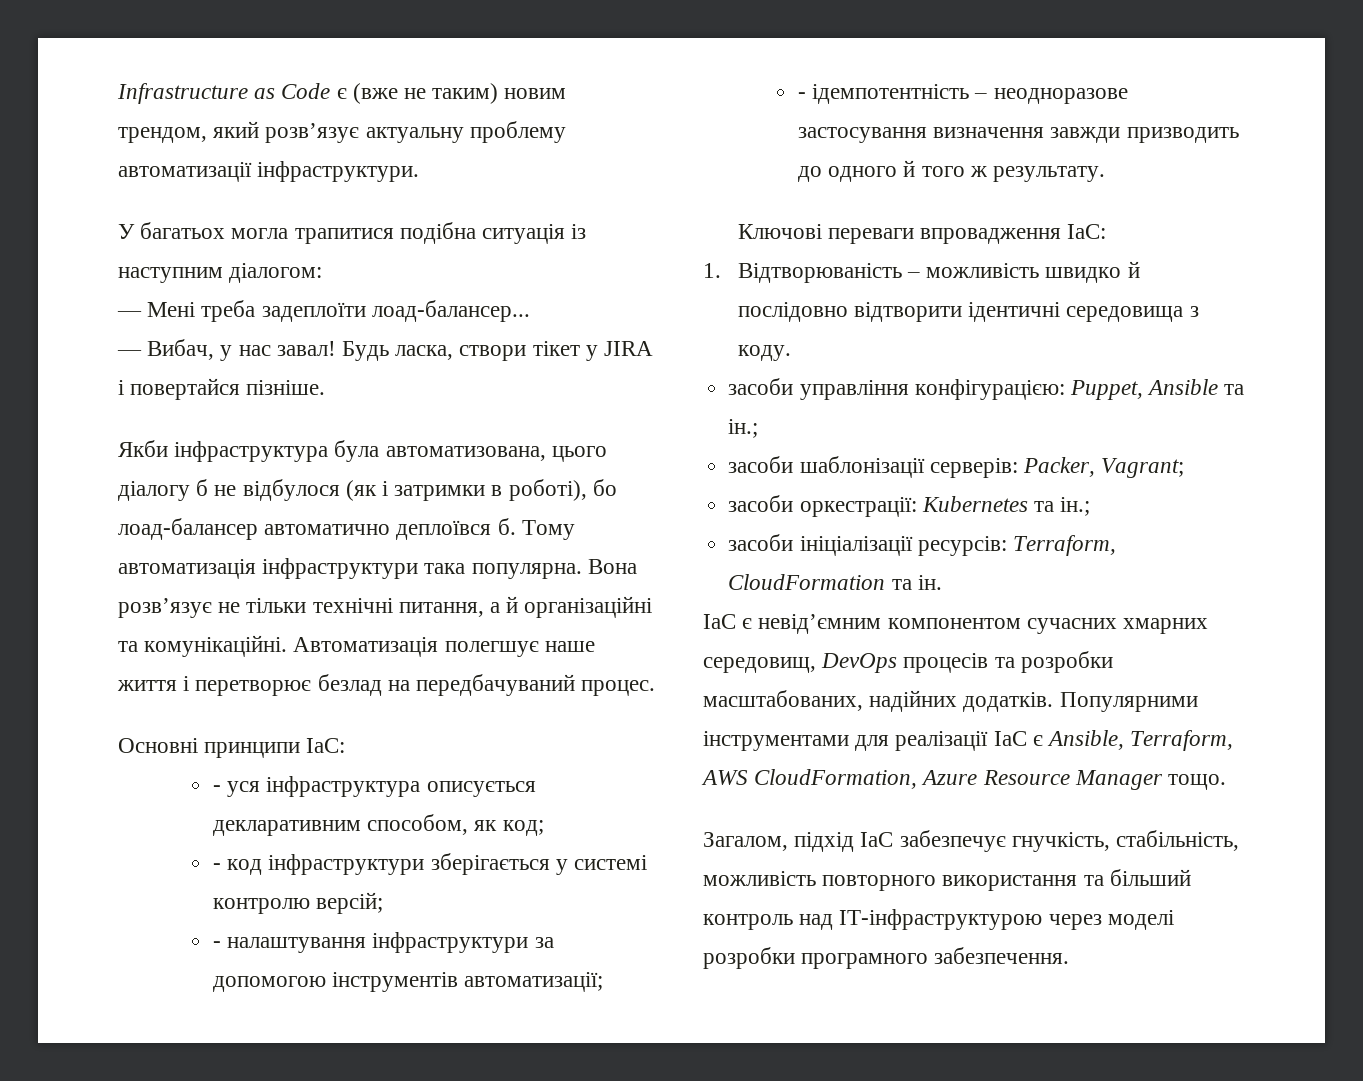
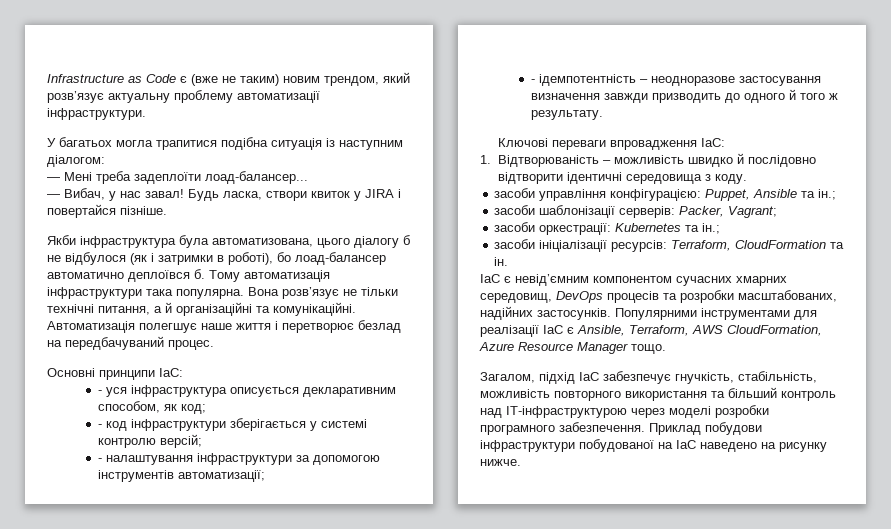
[532,341,580,356] тікет -> [311,191,350,198] квиток
[963,692,1054,712] додатків. -> [537,308,611,320] застосунків.
(1070, 955) none -> [649,422,762,435] [480,439,827,452] [480,459,521,466] Приклад побудови інфраструктури побудованої на IaC наведено на рисунку нижче.

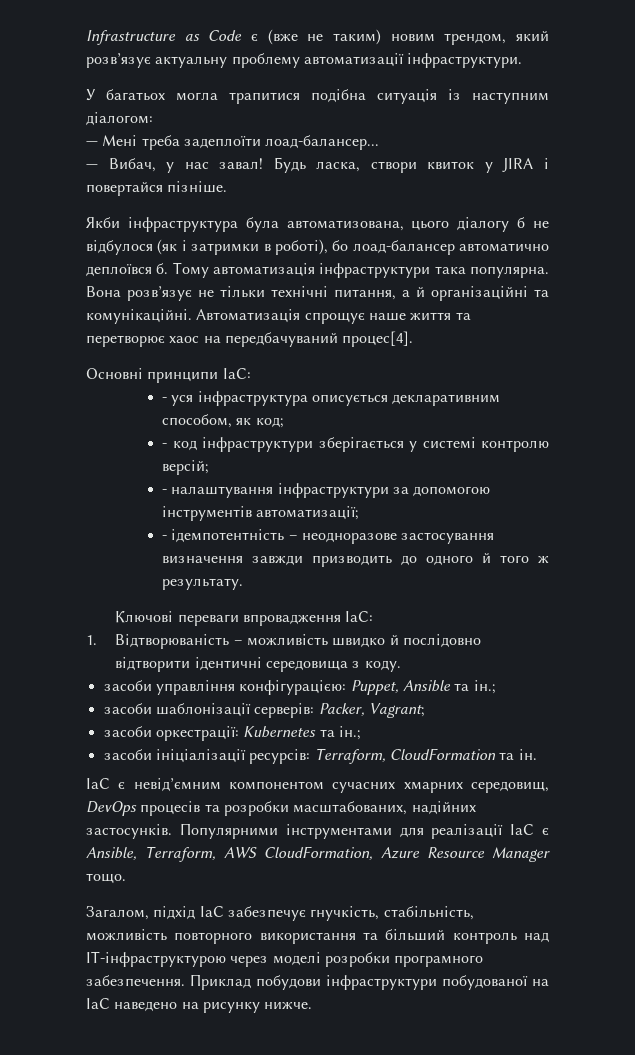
[139,323,197,333] полегшує -> [304,312,365,324] спрощує
[275,320,401,333] і перетворює безлад -> [455,312,471,320] [86,335,200,347] та перетворює хаос
[168,340,214,350] процес. -> [342,331,414,347] процес[4].

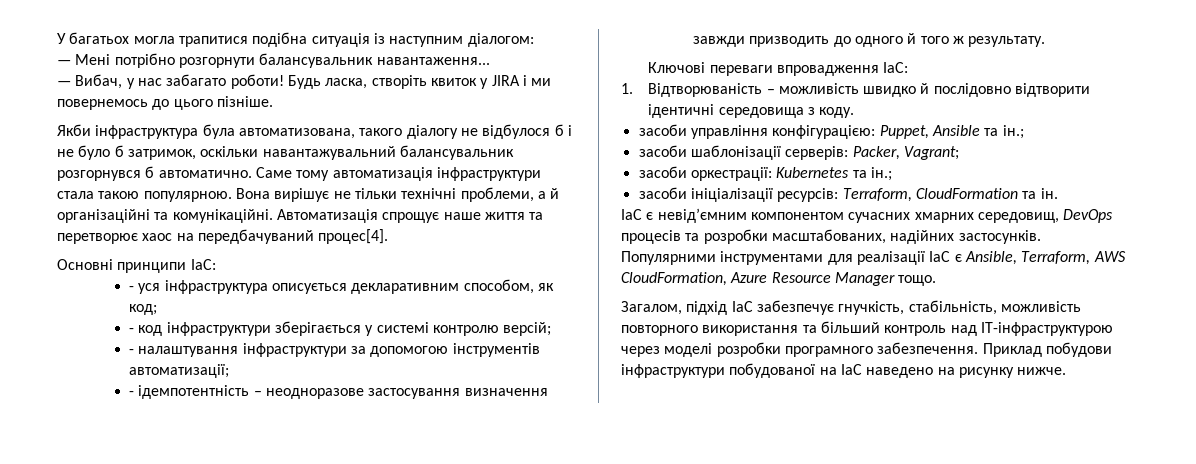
[86,29,549,45] [86,53,523,68] Infrastructure as Code є (вже не таким) новим трендом, який розв’язує актуальну проблему автоматизації інфраструктури. // -> (57, 38) none
[141,135,380,150] треба задеплоїти лоад-балансер... -> [114,53,490,68] потрібно розгорнути балансувальник навантаження...
[219,158,264,170] завал! -> [166,74,284,89] забагато роботи!
[370,161,417,173] створи -> [371,75,427,89] створіть
[86,182,163,196] повертайся -> [531,78,552,86] [57,99,213,110] ми повернемось до цього
[411,217,549,232] [86,239,549,255] [86,262,549,278] [86,286,192,301] цього діалогу б не відбулося (як і затримки в роботі), бо лоад-балансер автоматично деплоївся б. Тому автоматизація інфраструктури така популярна. Вона розв’язує -> [359,124,572,139] [57,145,514,160] [57,166,541,181] [57,188,330,202] такого діалогу не відбулося б і не було б затримок, оскільки навантажувальний балансувальник розгорнувся б автоматично. Саме тому автоматизація інфраструктури стала такою популярною. Вона вирішує
[334,289,396,300] питання, -> [460,187,534,202] проблеми,

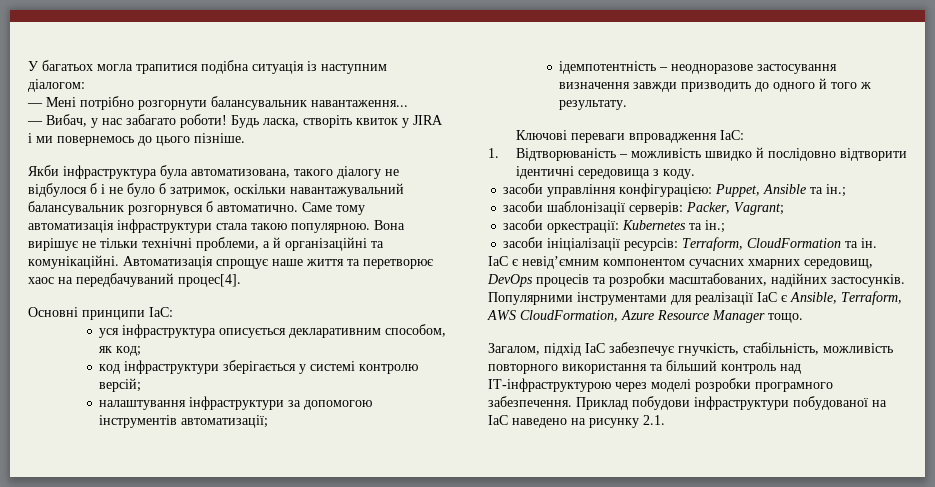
[128,286,134,291] - -> (173, 312) none
[128,328,134,333] - -> (142, 351) none
[128,349,134,354] - -> (142, 385) none
[128,391,134,396] - -> (269, 421) none
[1017,367,1067,375] нижче. -> [643,415,665,425] 2.1.

